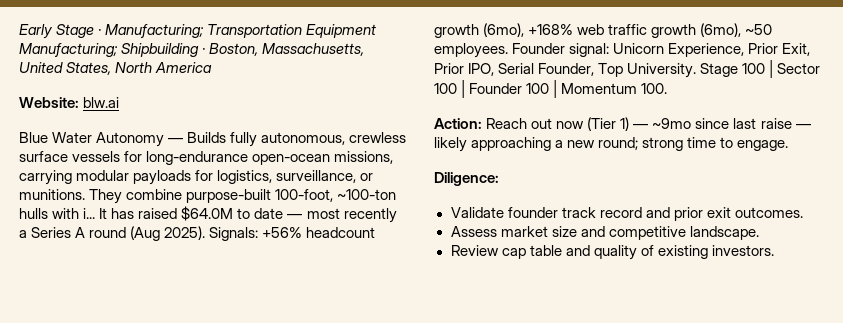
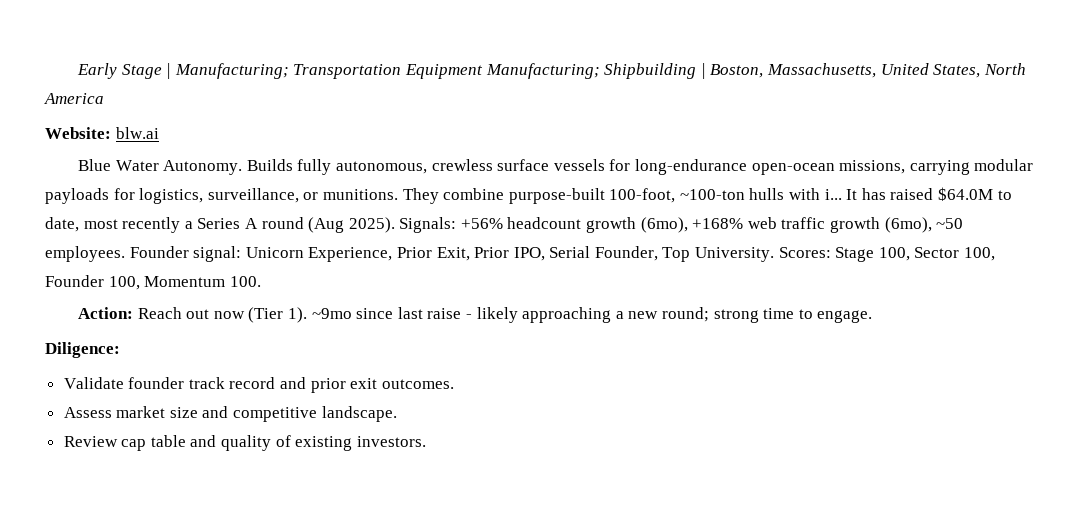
[98,29,102,35] · -> [166,63,172,79] |
[202,48,206,54] · -> [700,63,706,79] |
[96,132,184,147] Autonomy — -> [163,160,243,175] Autonomy.
[254,208,303,219] date — -> [45,217,79,232] date,
[700,60,821,78] [434,80,558,98] Stage 100 | Sector 100 | Founder 100 | -> [778,247,996,262] [45,275,140,290] Scores: Stage 100, Sector 100, Founder 100,
[620,117,649,131] 1) — -> [288,307,308,323] 1).
[795,124,811,129] — -> [465,314,472,319] -

